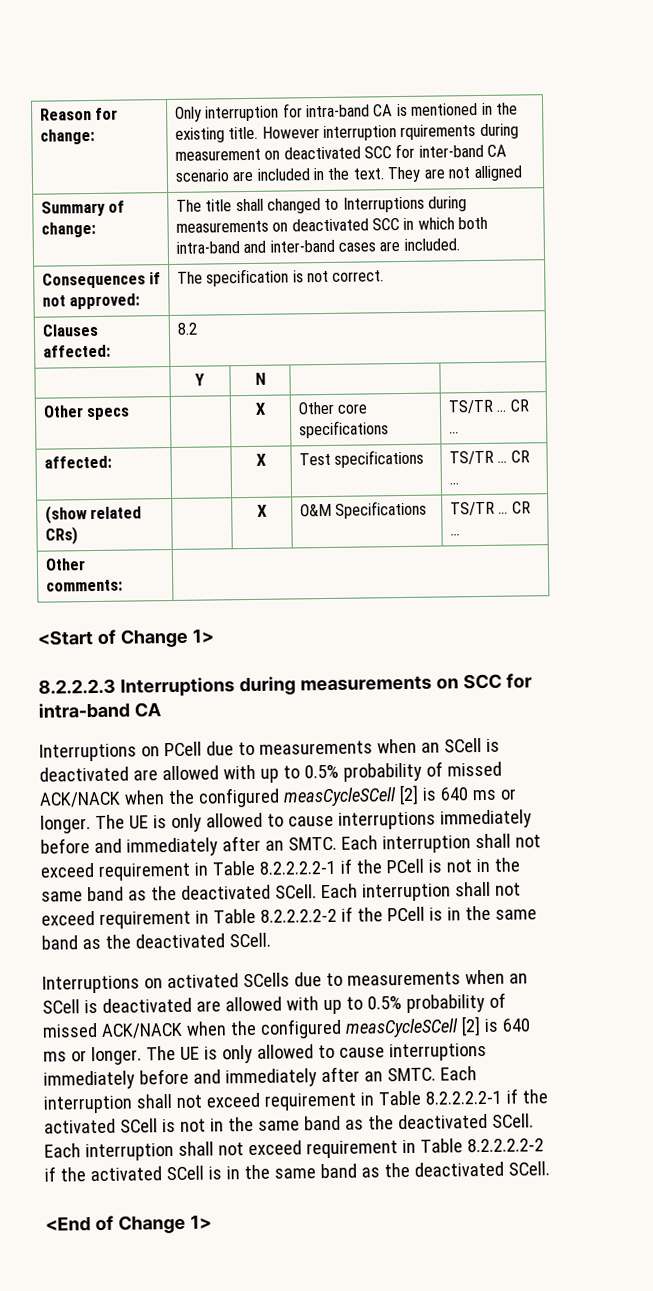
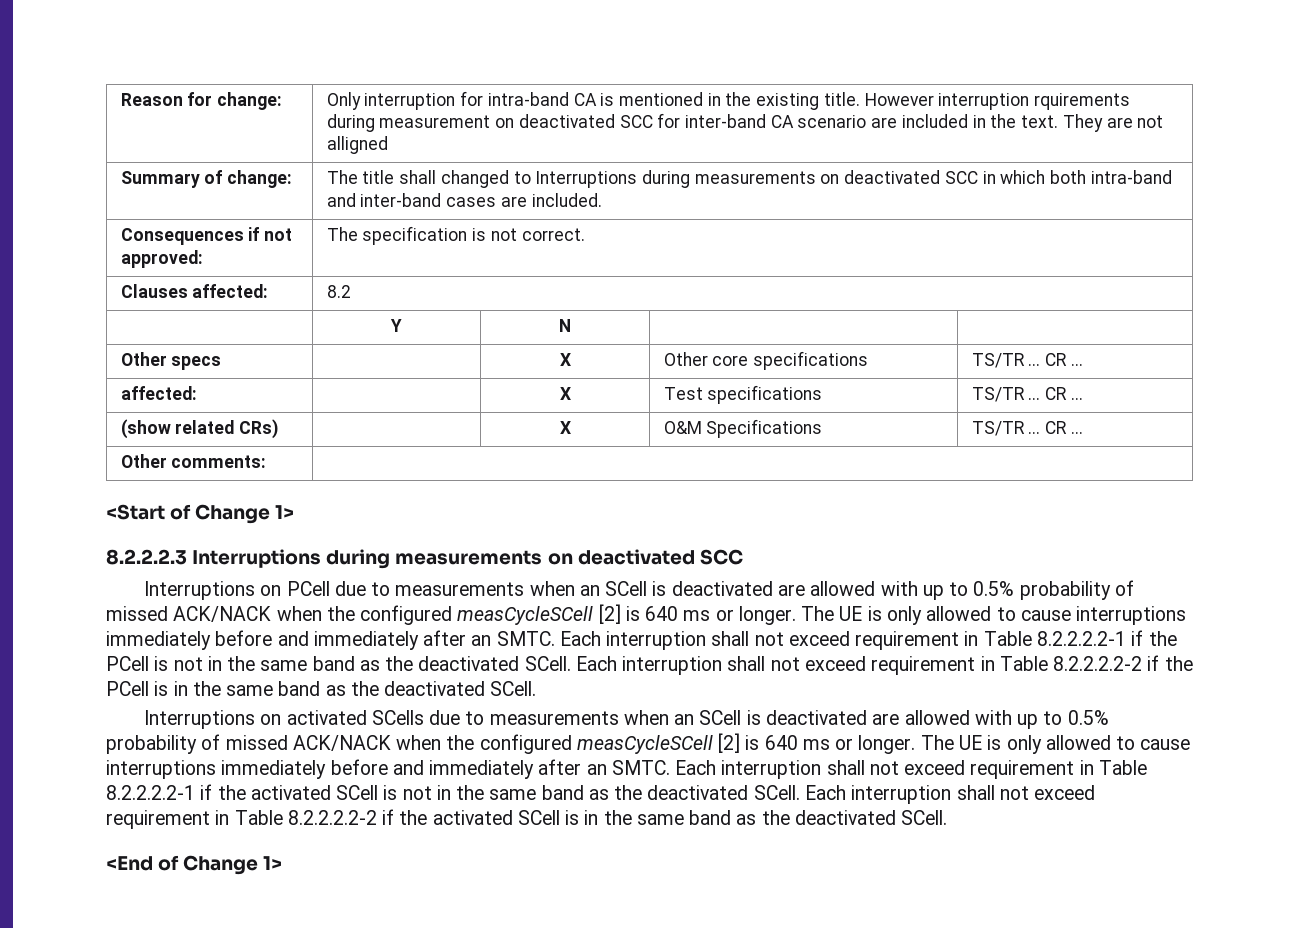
[462,673,532,690] [38,702,161,719] SCC for intra-band CA -> [577,549,743,565] deactivated SCC

